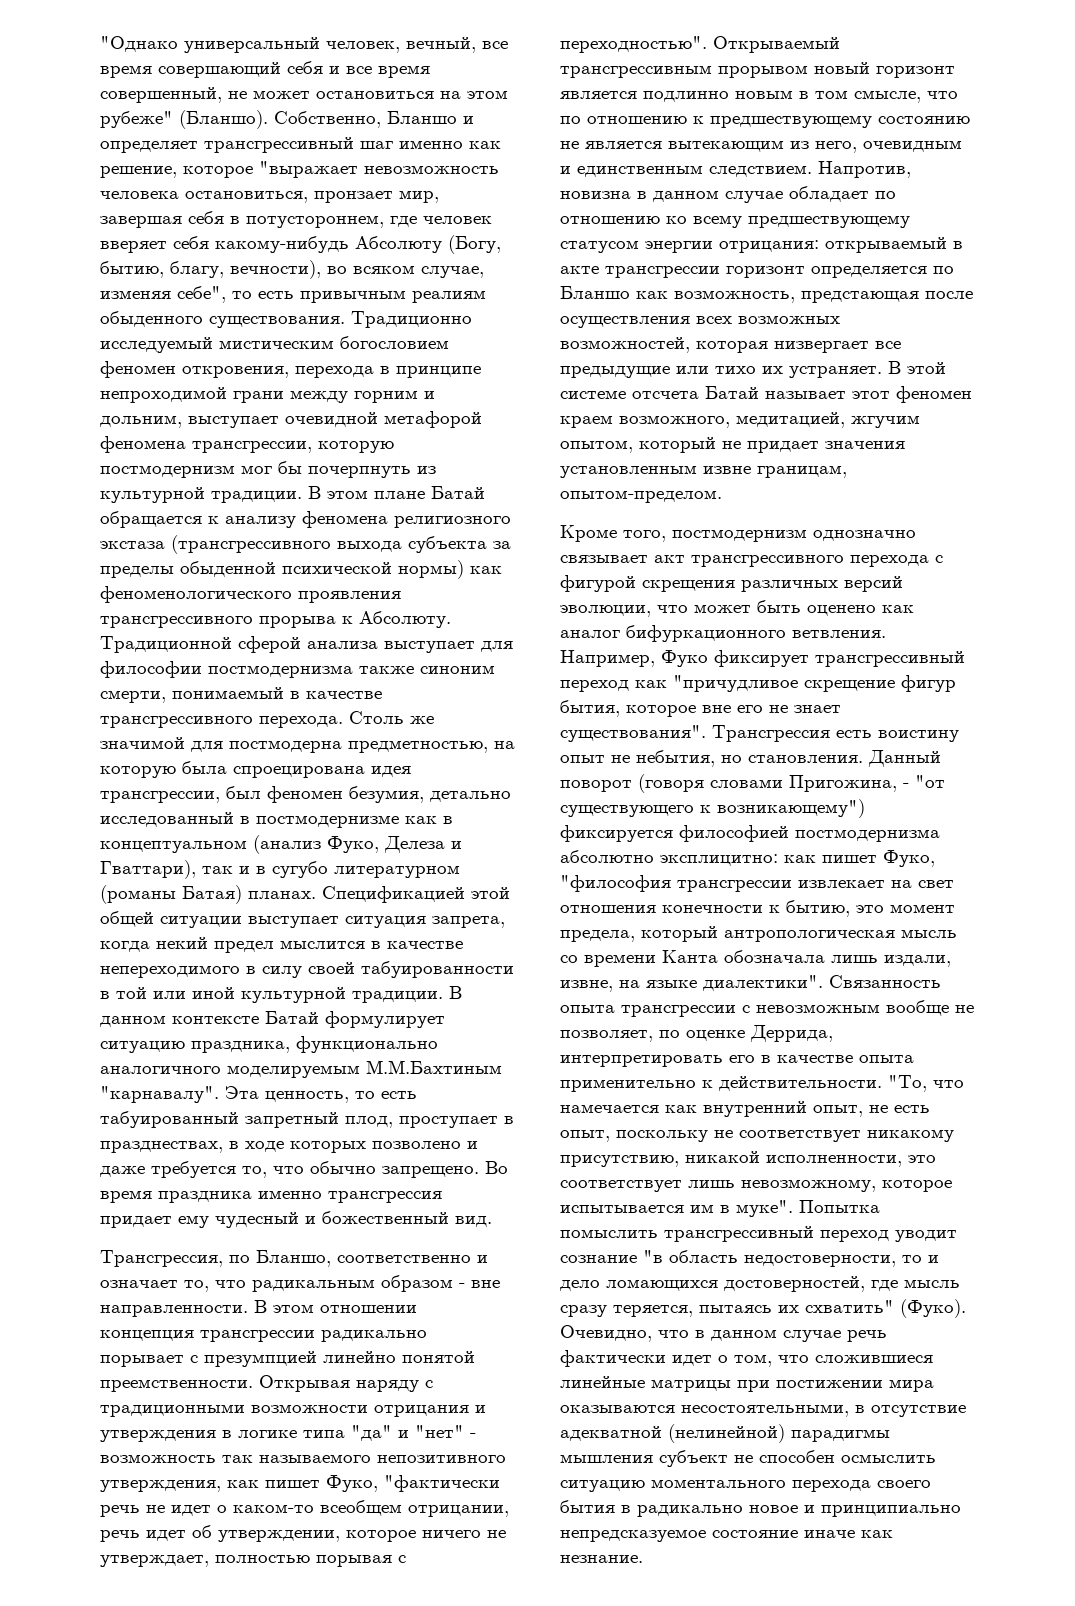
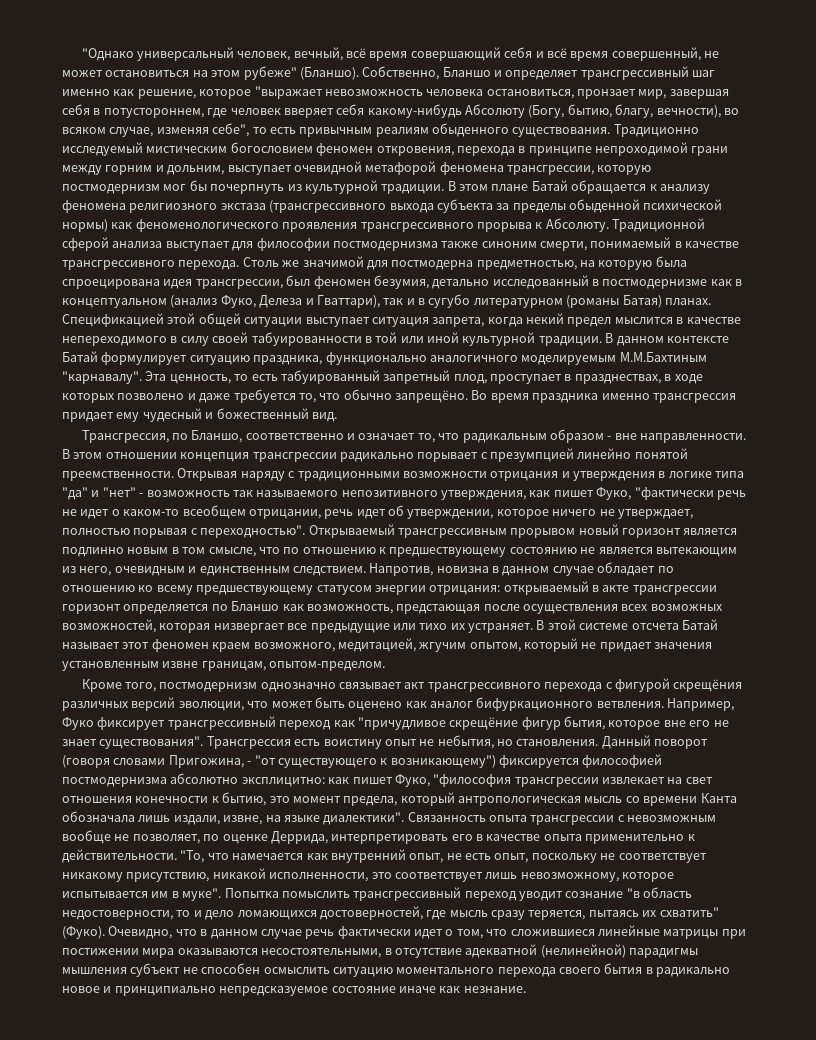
[482,41,508,49] все -> [346,48,367,58] всё
[346,66,372,74] все -> [546,48,567,58] всё
[382,1166,479,1178] запрещено. -> [395,390,468,403] запрещёно.
[642,580,735,592] скрещения -> [673,679,743,692] скрещёния
[804,680,895,692] скрещение -> [449,717,519,730] скрещёние

